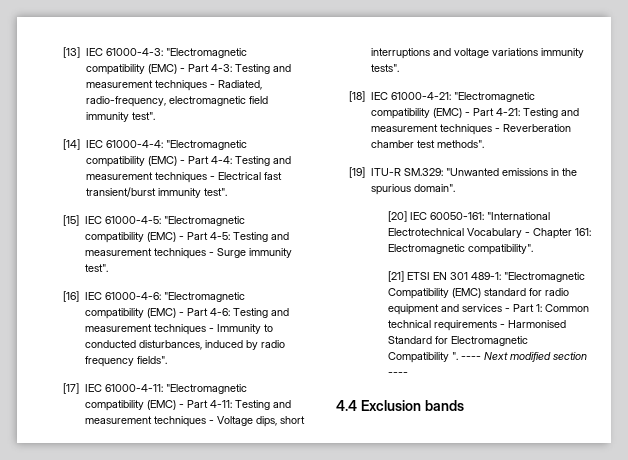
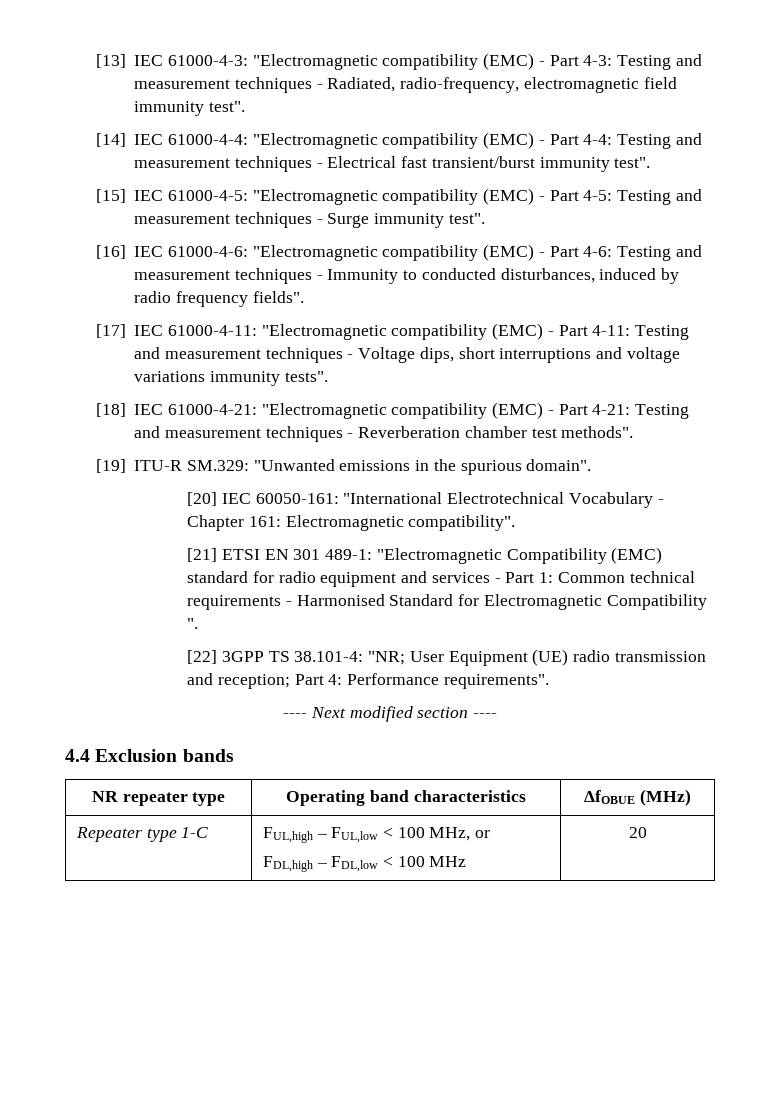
(459, 356) none -> [187,649,706,666] [187,673,549,689] // [22] 3GPP TS 38.101-4: "NR; User Equipment (UE) radio transmission and reception; Part 4: Performance requirements". //
(464, 405) none -> [91,791,226,806] [286,790,526,806] [584,789,691,806] [75,827,209,842] [262,827,491,843] [262,856,467,872] [628,827,647,838] // NR repeater type | Operating band characteristics | ΔfOBUE (MHz) // Repeater type 1-C | FUL,high – FUL,low < 100 MHz, or // FDL,high – FDL,low < 100 MHz | 20

